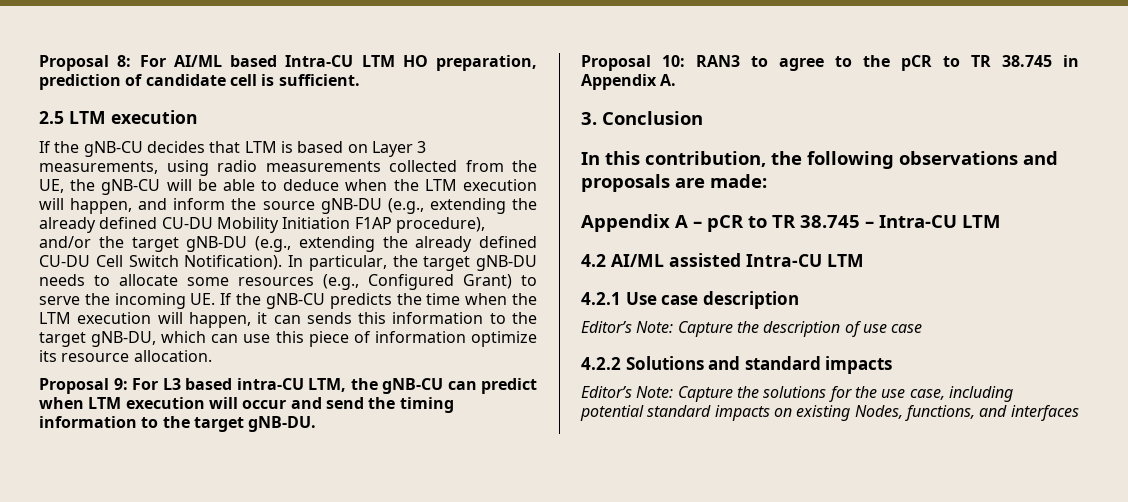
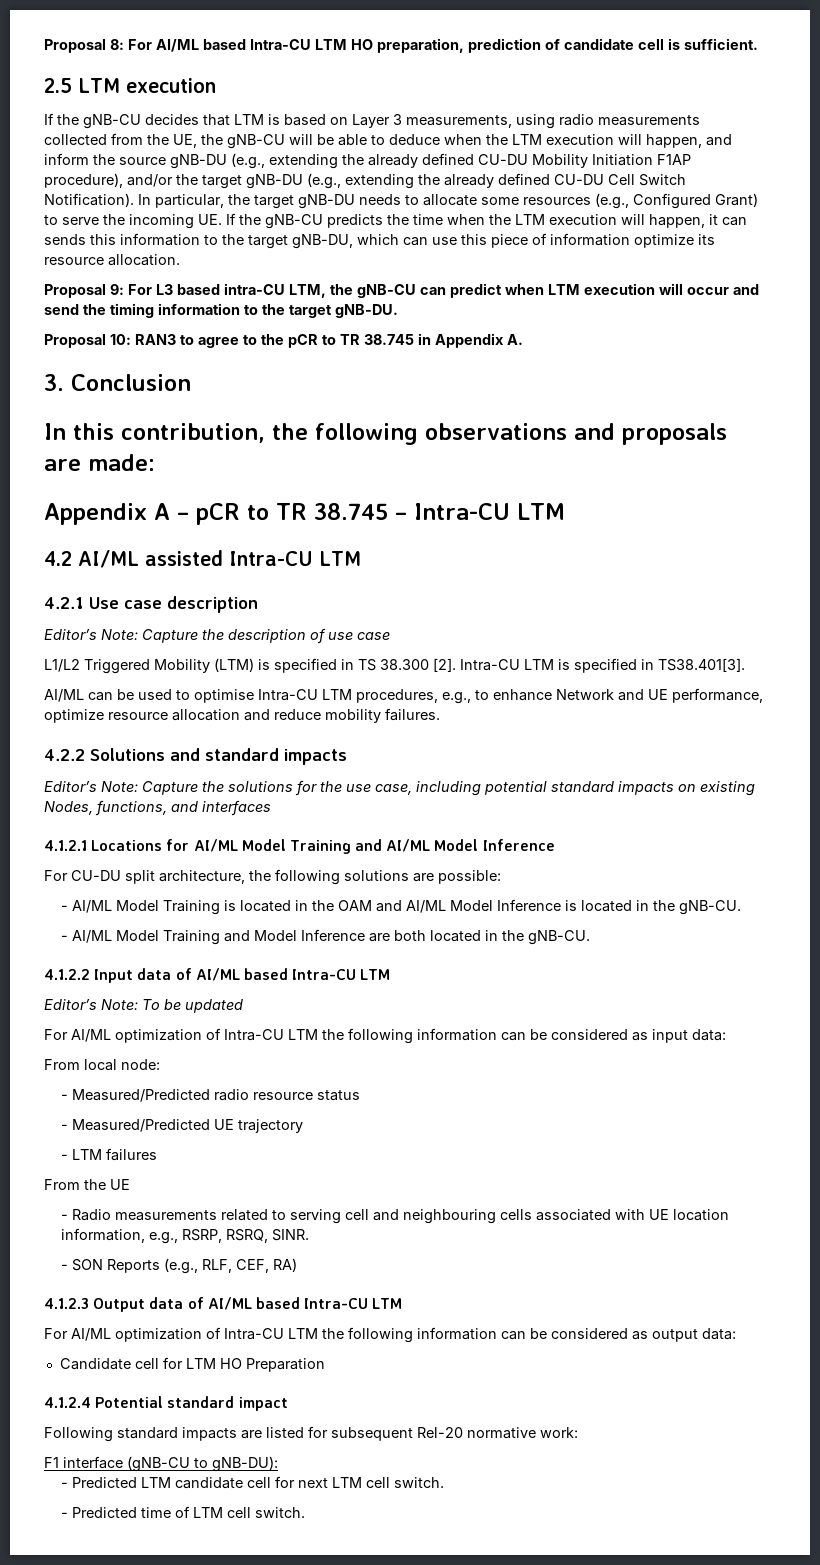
(923, 328) none -> [44,658,745,674] [44,688,763,704] [44,708,440,723] // L1/L2 Triggered Mobility (LTM) is specified in TS 38.300 [2]. Intra-CU LTM is specified in TS38.401[3]. // AI/ML can be used to optimise Intra-CU LTM procedures, e.g., to enhance Network and UE performance, optimize resource allocation and reduce mobility failures.
(1079, 413) none -> [44,839,555,854] [44,869,501,885] [61,899,742,915] [61,929,591,945] [44,968,391,983] [44,999,243,1013] [44,1028,726,1044] [44,1059,160,1071] [61,1089,361,1102] [61,1119,304,1133] [61,1148,158,1161] [44,1179,130,1190] [61,1209,730,1224] [61,1228,310,1244] [61,1258,298,1274] [44,1297,403,1312] [44,1327,736,1343] [59,1357,325,1372] [44,1396,288,1411] [44,1426,578,1442] [44,1456,278,1472] [61,1476,445,1489] [61,1506,306,1518] // 4.1.2.1 Locations for AI/ML Model Training and AI/ML Model Inference // For CU-DU split architecture, the following solutions are possible: // - AI/ML Model Training is located in the OAM and AI/ML Model Inference is located in the gNB-CU. // - AI/ML Model Training and Model Inference are both located in the gNB-CU. // 4.1.2.2 Input data of AI/ML based Intra-CU LTM // Editor’s Note: To be updated // For AI/ML optimization of Intra-CU LTM the following information can be considered as input data: // From local node: // - Measured/Predicted radio resource status // - Measured/Predicted UE trajectory // - LTM failures // From the UE // - Radio measurements related to serving cell and neighbouring cells associated with UE location information, e.g., RSRP, RSRQ, SINR. // - SON Reports (e.g., RLF, CEF, RA) // 4.1.2.3 Output data of AI/ML based Intra-CU LTM // For AI/ML optimization of Intra-CU LTM the following information can be considered as output data: // Candidate cell for LTM HO Preparation // 4.1.2.4 Potential standard impact // Following standard impacts are listed for subsequent Rel-20 normative work: // F1 interface (gNB-CU to gNB-DU): // - Predicted LTM candidate cell for next LTM cell switch. // - Predicted time of LTM cell switch.

